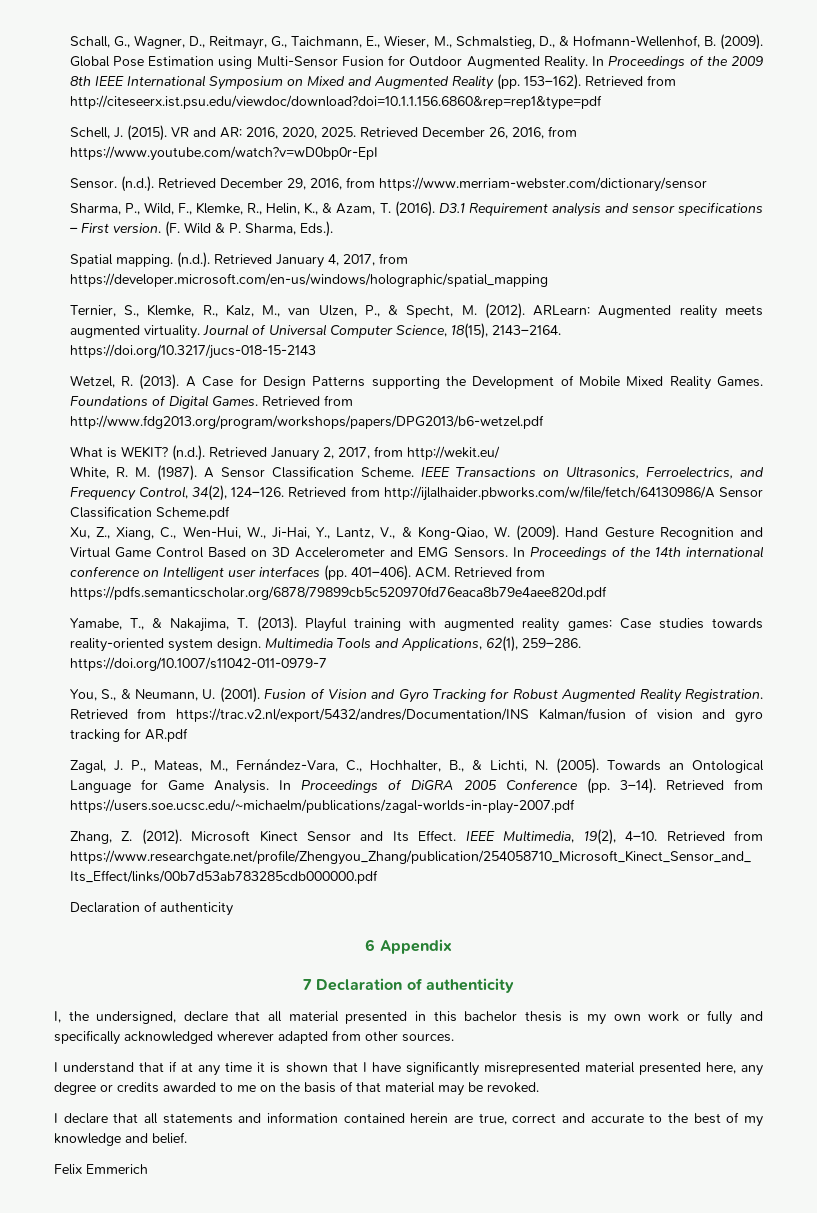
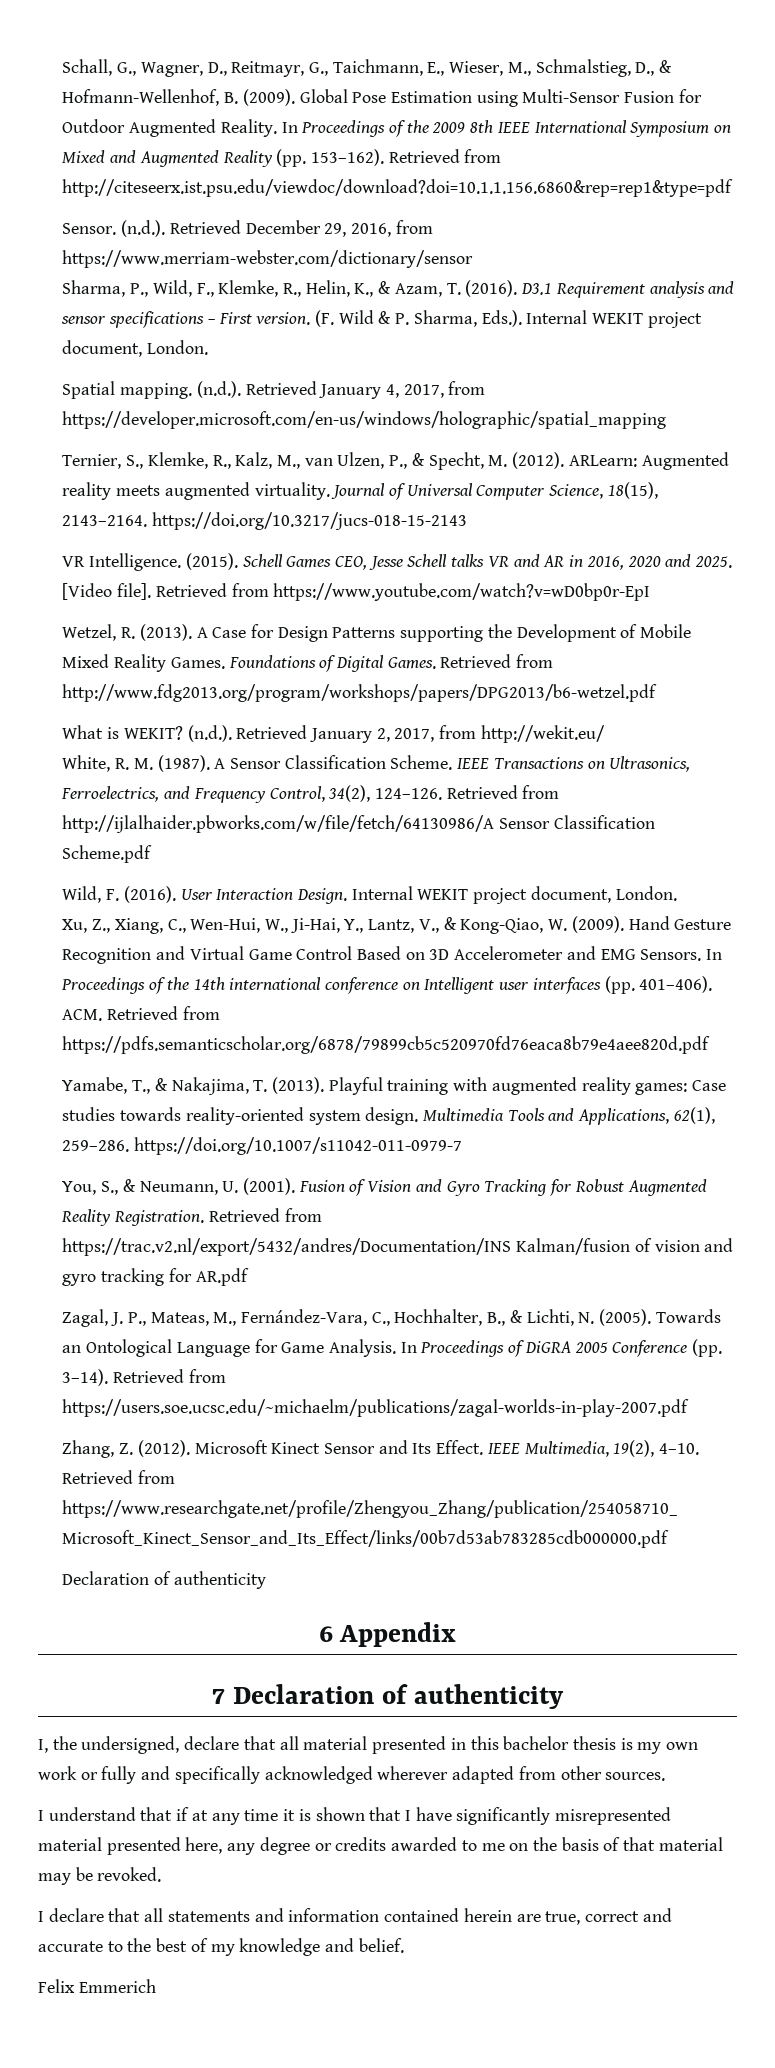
[69,125,577,141] [69,146,378,161] // Schell, J. (2015). VR and AR: 2016, 2020, 2025. Retrieved December 26, 2016, from https://www.youtube.com/watch?v=wD0bp0r-EpI -> (734, 188) none
(333, 229) none -> [526,310,702,328] [62,340,209,357] Internal WEKIT project document, London.
(316, 351) none -> [62,553,732,571] [62,583,651,601] // VR Intelligence. (2015). Schell Games CEO, Jesse Schell talks VR and AR in 2016, 2020 and 2025. [Video file]. Retrieved from https://www.youtube.com/watch?v=wD0bp0r-EpI
(230, 513) none -> [62,886,677,904] // Wild, F. (2016). User Interaction Design. Internal WEKIT project document, London.

